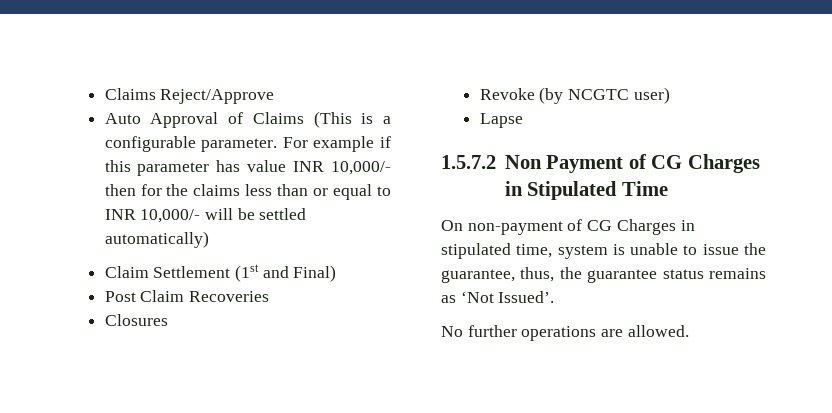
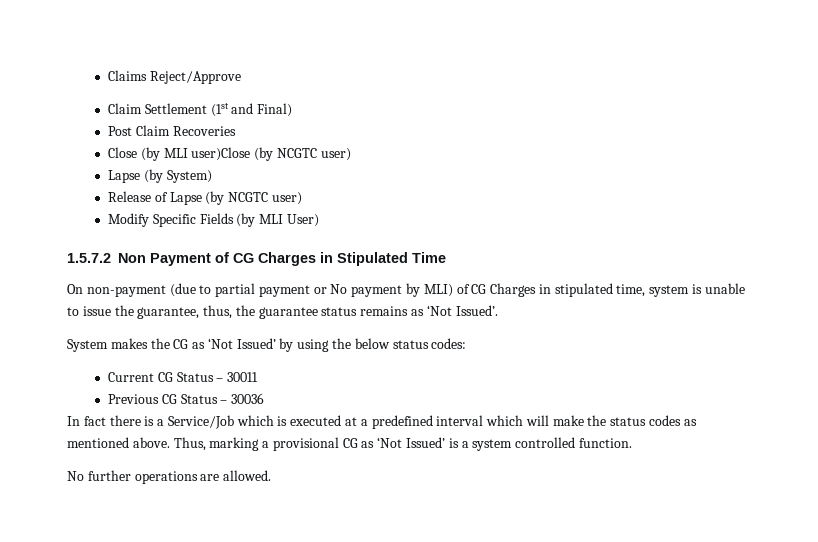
[104,111,391,128] [104,136,391,152] [104,160,391,176] [104,184,391,200] [104,208,307,223] [104,231,209,248] // Auto Approval of Claims (This is a configurable parameter. For example if this parameter has value INR 10,000/- then for the claims less than or equal to INR 10,000/- will be settled automatically) -> (241, 77) none
[104,314,168,326] [479,88,535,100] Closures // Revoke -> [107,147,251,161] Close (by MLI user)Close
(523, 120) none -> [143,169,212,183] [107,191,302,205] [107,213,319,227] (by System) // Release of Lapse (by NCGTC user) // Modify Specific Fields (by MLI User)
(563, 228) none -> [169,283,453,297] (due to partial payment or No payment by MLI)
(555, 297) none -> [67,338,467,352] [107,372,259,382] [107,393,265,404] [67,415,697,429] [67,437,632,451] // System makes the CG as ‘Not Issued’ by using the below status codes: // Current CG Status – 30011 // Previous CG Status – 30036 // In fact there is a Service/Job which is executed at a predefined interval which will make the status codes as mentioned above. Thus, marking a provisional CG as ‘Not Issued’ is a system controlled function.

